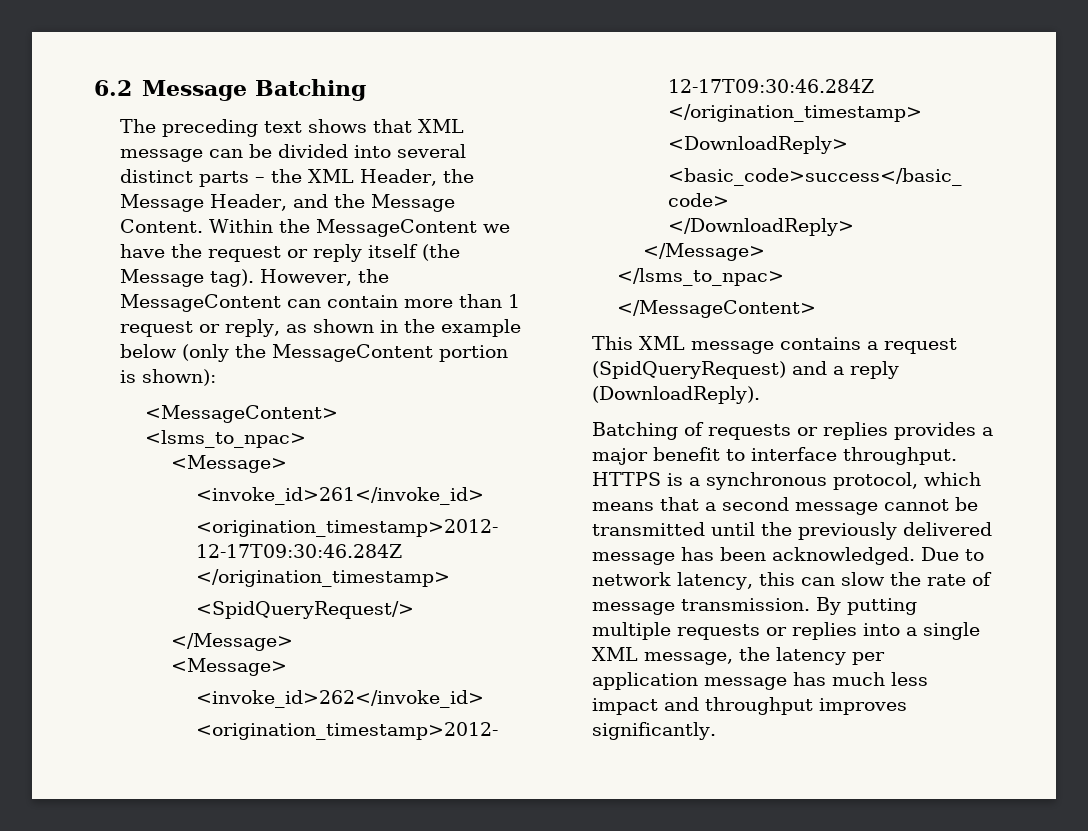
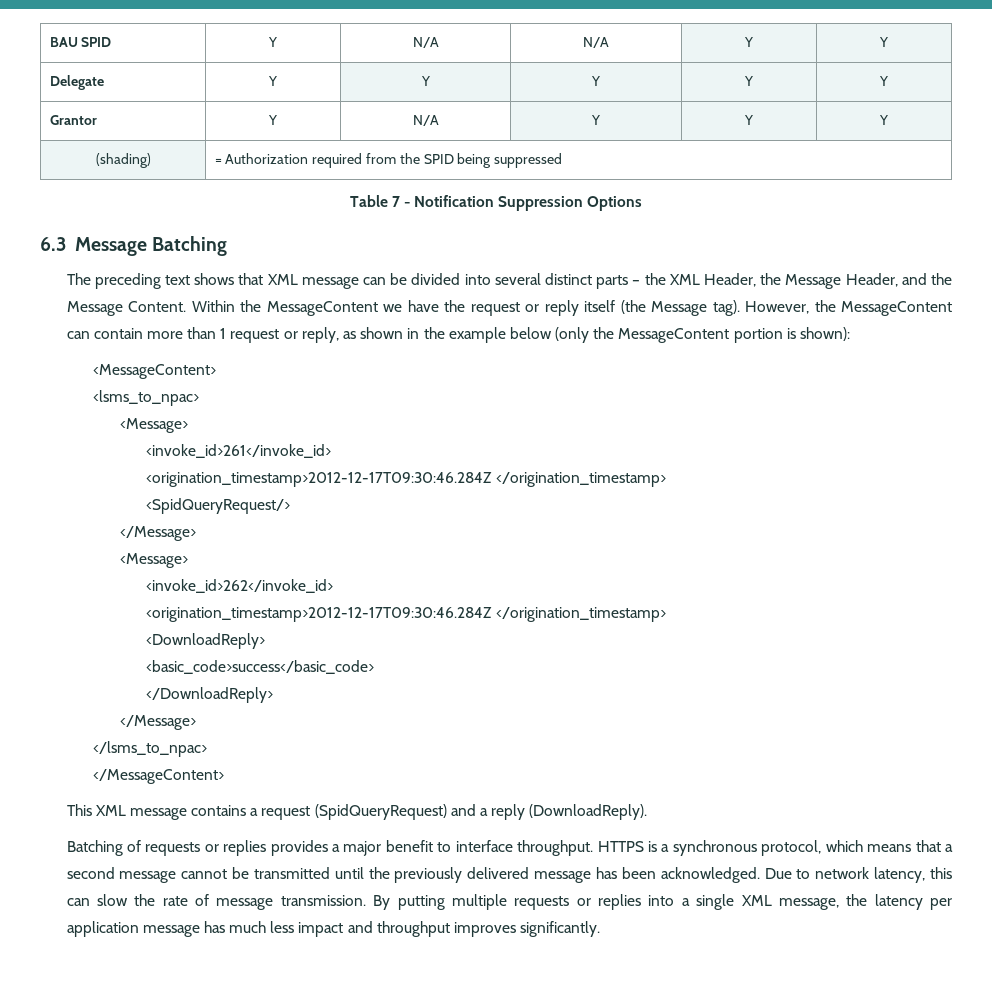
[94,80,132,96] 6.2 -> [49,37,112,47] [268,37,277,47] [412,37,439,48] [583,37,609,48] [744,37,753,47] [879,37,888,47] [49,75,104,90] [268,76,277,86] [420,76,430,86] [591,76,600,86] [744,76,753,86] [879,76,888,86] [49,115,97,125] [268,115,277,125] [412,115,439,126] [591,115,600,125] [744,115,753,125] [879,115,888,125] [95,153,151,168] [214,153,563,168] [349,195,643,211] [40,237,67,251] BAU SPID | Y | N/A | N/A | Y | Y // Delegate | Y | Y | Y | Y | Y // Grantor | Y | N/A | Y | Y | Y // (shading) | = Authorization required from the SPID being suppressed // Table 7 - Notification Suppression Options // 6.3

